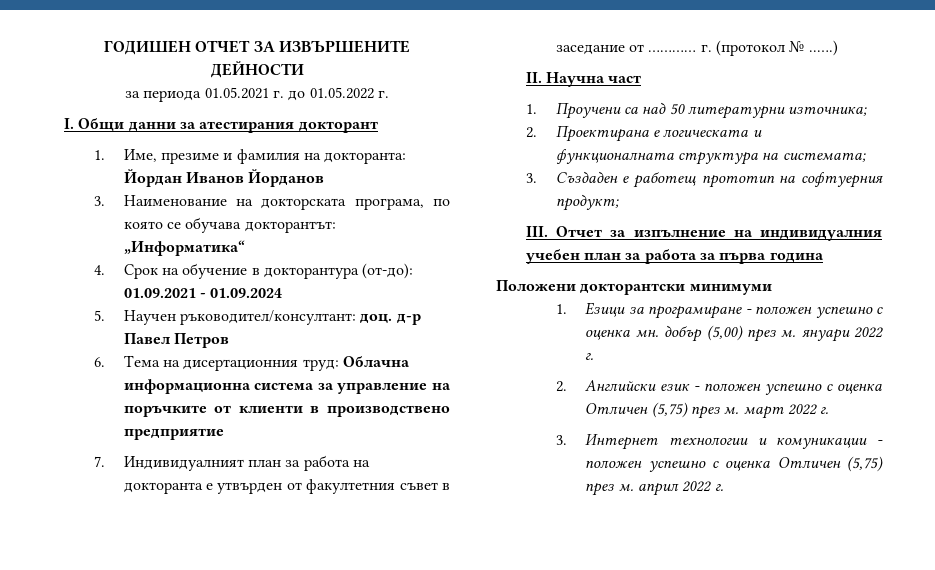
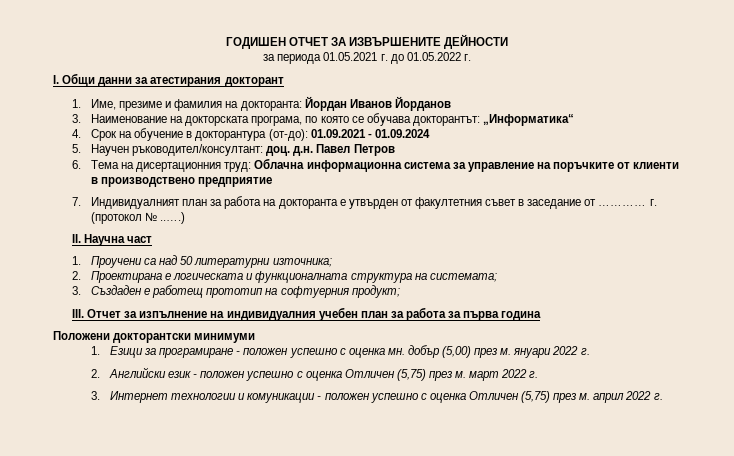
[396,313,421,325] д-р -> [293,146,314,156] д.н.

